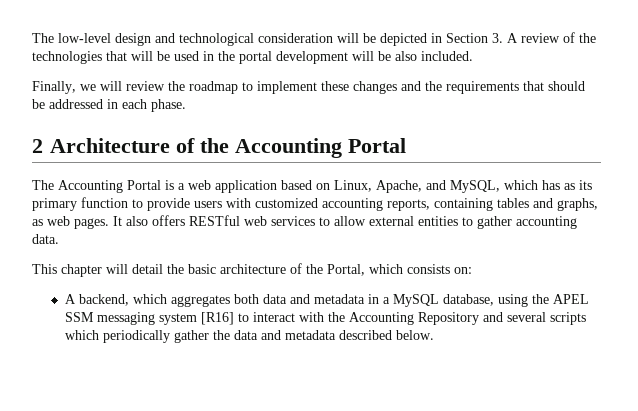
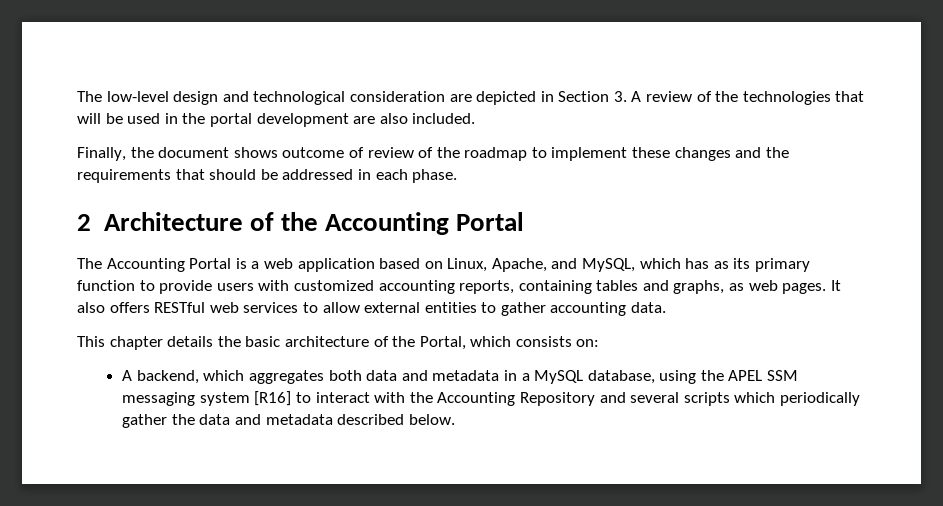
[337,33,376,43] will be -> [449,94,472,102] are
[352,51,391,61] will be -> [353,116,376,124] are
[80,81,165,91] we will review -> [130,147,434,158] the document shows outcome of review of
[106,264,163,274] will detail -> [167,336,214,347] details

